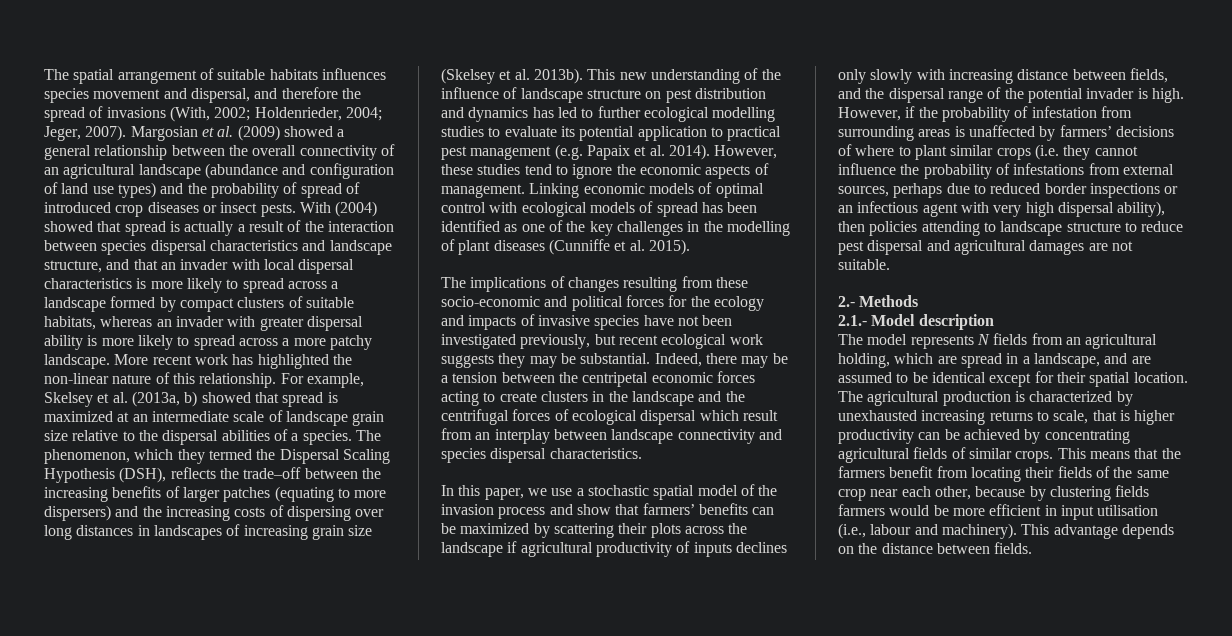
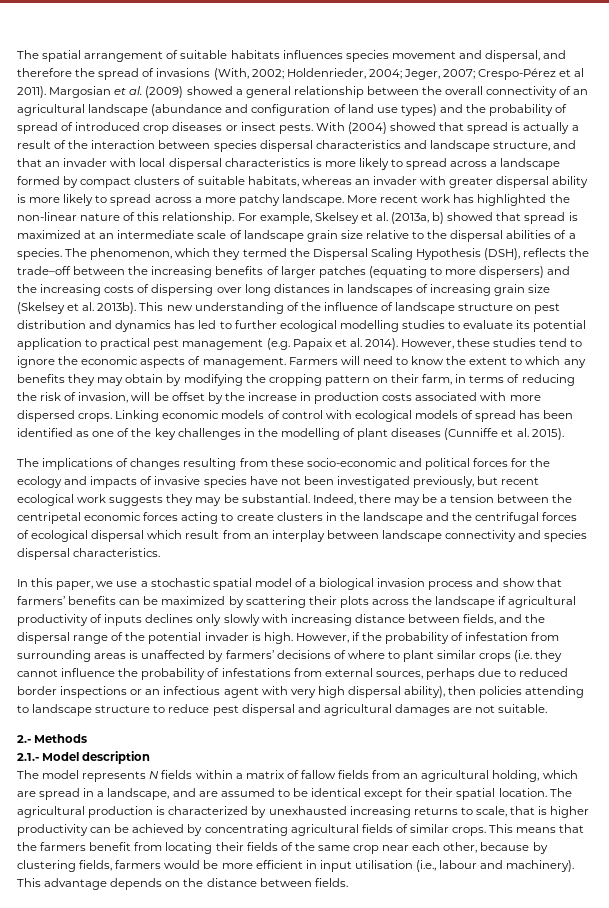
[85,125,127,141] 2007). -> [443,68,585,80] [17,86,46,98] 2007; Crespo-Pérez et al 2011).
(525, 191) none -> [288,356,586,368] [17,374,575,386] [17,392,541,404] [17,410,113,422] Farmers will need to know the extent to which any benefits they may obtain by modifying the cropping pattern on their farm, in terms of reducing the risk of invasion, will be offset by the increase in production costs associated with more dispersed crops.
[715,183,764,198] optimal -> (280, 414) none
[758,485,778,496] the -> [309,578,375,590] a biological
(1028, 339) none -> [195,770,370,779] within a matrix of fallow fields
[1115,485,1150,497] fields -> [79,860,113,871] fields,

